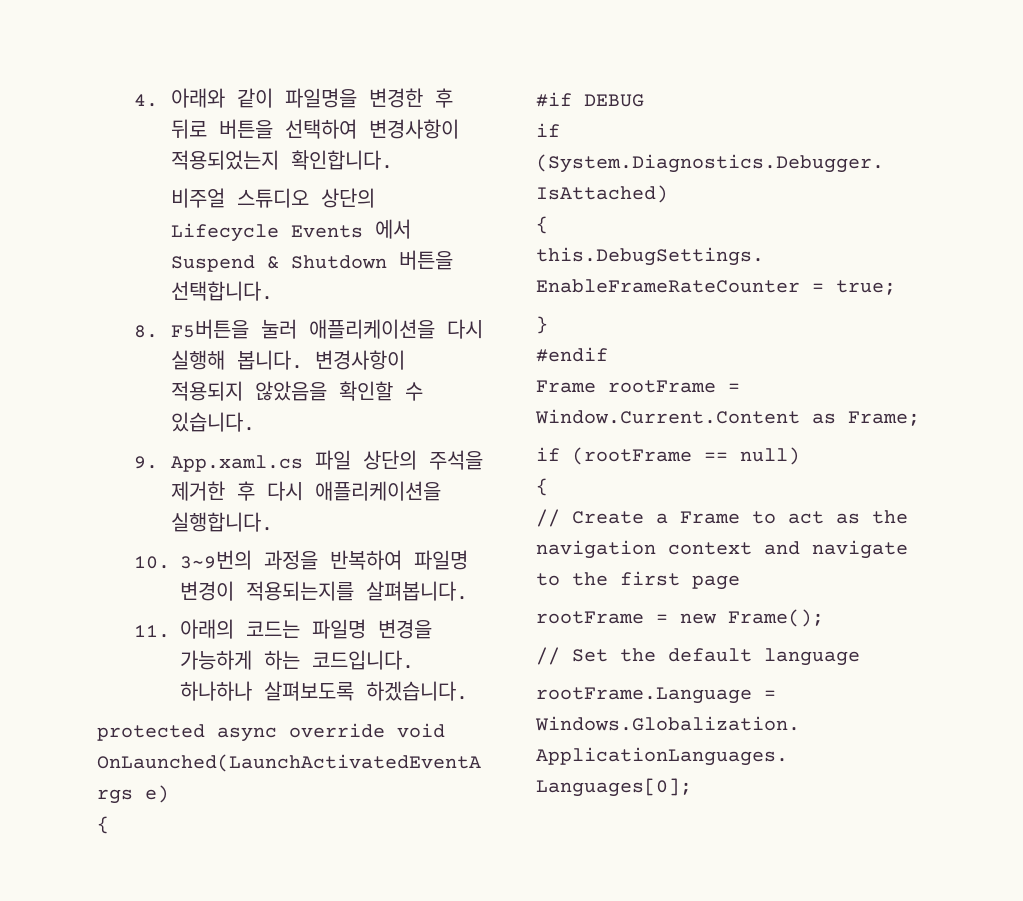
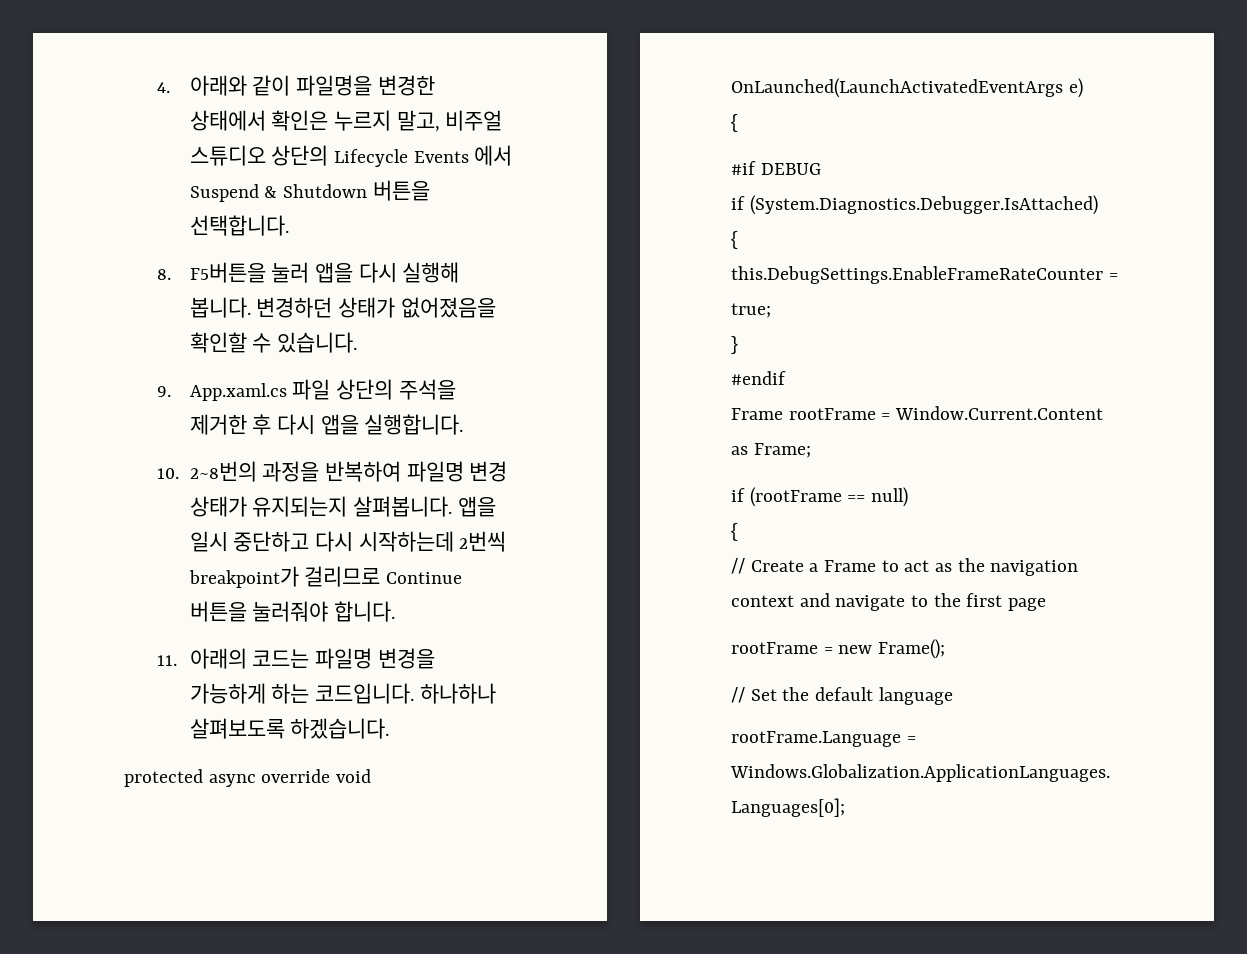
[435,88,454,108] [171,119,460,139] [171,150,394,170] 후 뒤로 버튼을 선택하여 변경사항이 적용되었는지 확인합니다. // -> [189,110,440,132] 상태에서 확인은 누르지 말고,
[309,319,436,339] 애플리케이션을 -> [314,262,353,283] 앱을
[315,350,406,370] [171,381,328,401] 변경사항이 적용되지 않았음을 -> [256,297,496,318] 변경하던 상태가 없어졌음을
[315,481,442,501] 애플리케이션을 -> [320,414,359,435] 앱을
[180,550,253,570] 3~9번의 -> [189,461,257,482] 2~8번의
[180,581,469,601] 변경이 적용되는지를 살펴봅니다. -> [469,461,508,482] [189,496,496,517] [189,531,507,552] [188,566,462,588] [189,601,395,622] 변경 상태가 유지되는지 살펴봅니다. 앱을 일시 중단하고 다시 시작하는데 2번씩 breakpoint가 걸리므로 Continue 버튼을 눌러줘야 합니다.

